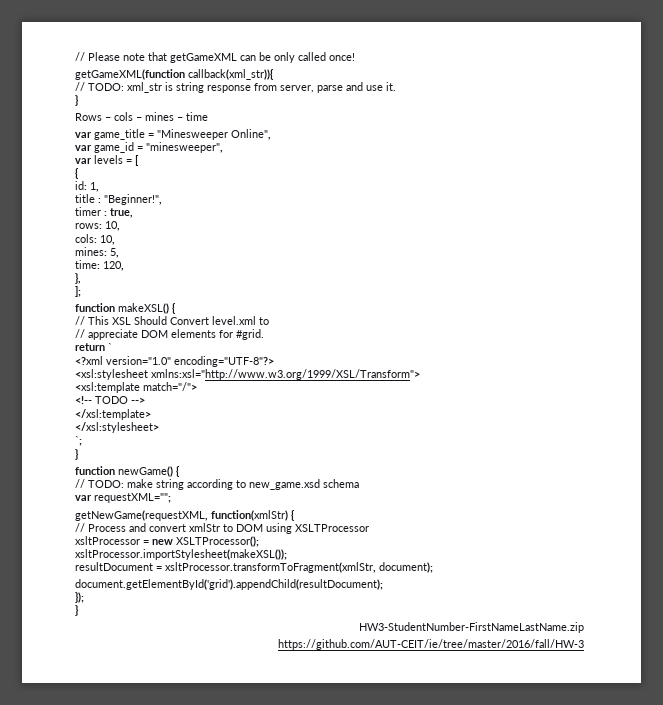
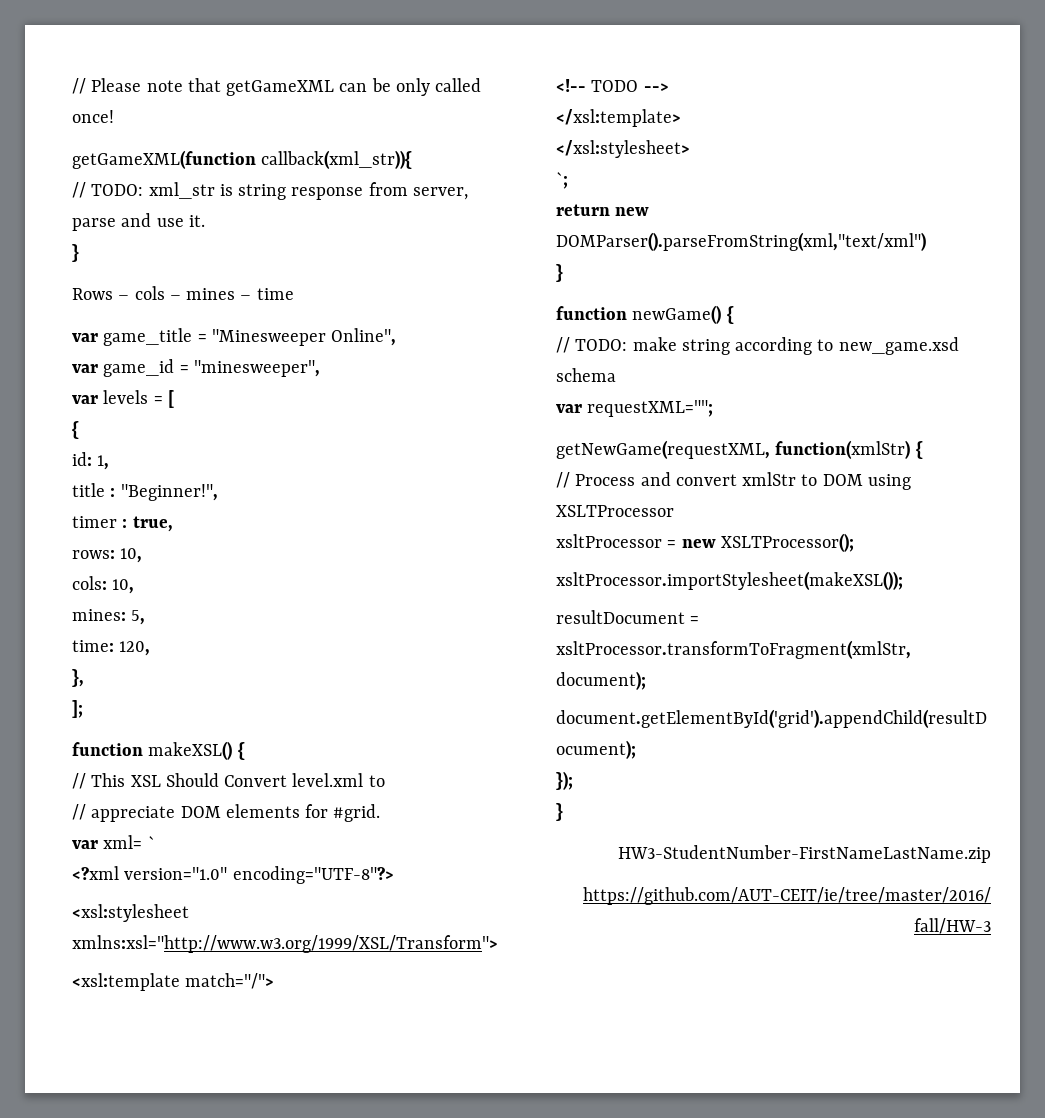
[75,343,105,351] return -> [72,835,143,849] var xml=
(82, 441) none -> [556,204,650,216] [556,232,926,251] // return new DOMParser().parseFromString(xml,"text/xml")

